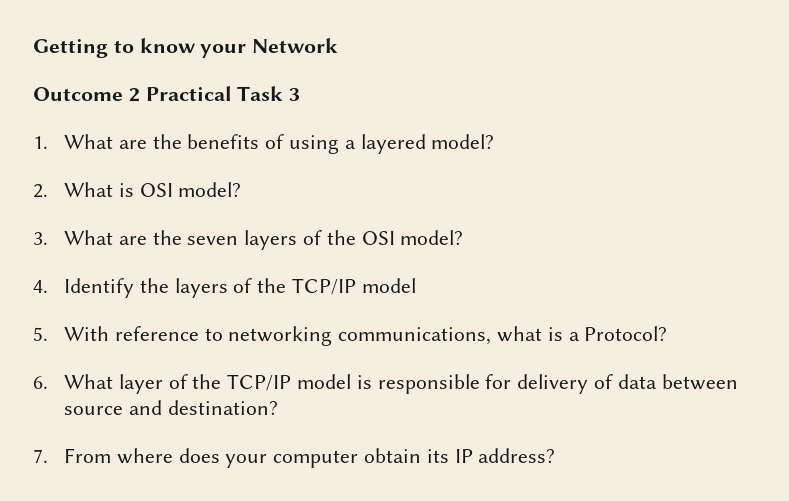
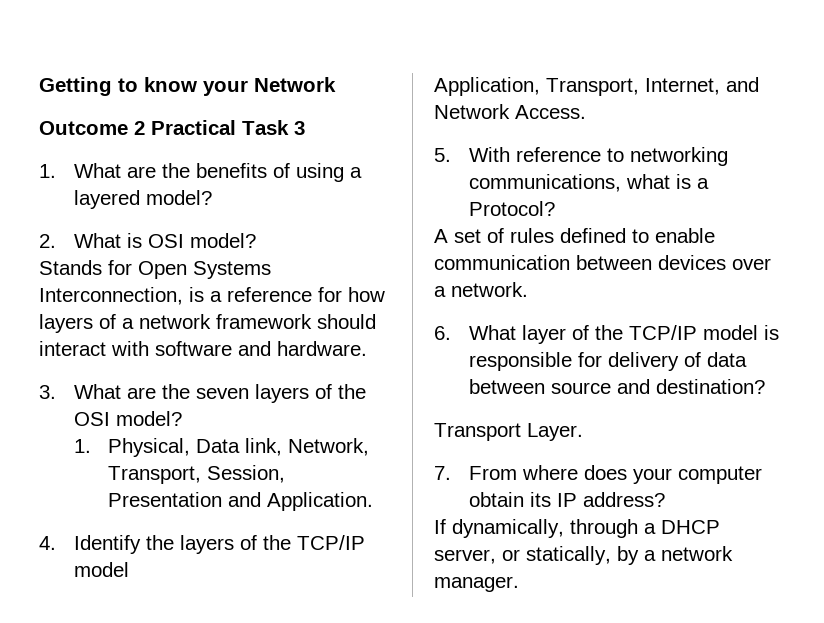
(242, 189) none -> [39,260,271,279] [39,287,385,305] [39,314,376,333] [39,341,367,356] // Stands for Open Systems Interconnection, is a reference for how layers of a network framework should interact with software and hardware.
(464, 237) none -> [73,438,370,457] [108,465,286,484] [108,492,374,511] // 1. Physical, Data link, Network, Transport, Session, Presentation and Application.
(416, 285) none -> [434,77,759,96] [434,104,586,119] // Application, Transport, Internet, and Network Access.
(668, 333) none -> [434,228,715,243] [434,255,771,270] [434,282,528,297] // A set of rules defined to enable communication between devices over a network.
(278, 407) none -> [434,423,583,441] // Transport Layer.
(556, 455) none -> [434,519,720,538] [434,546,733,565] [434,576,519,592] // If dynamically, through a DHCP server, or statically, by a network manager.

